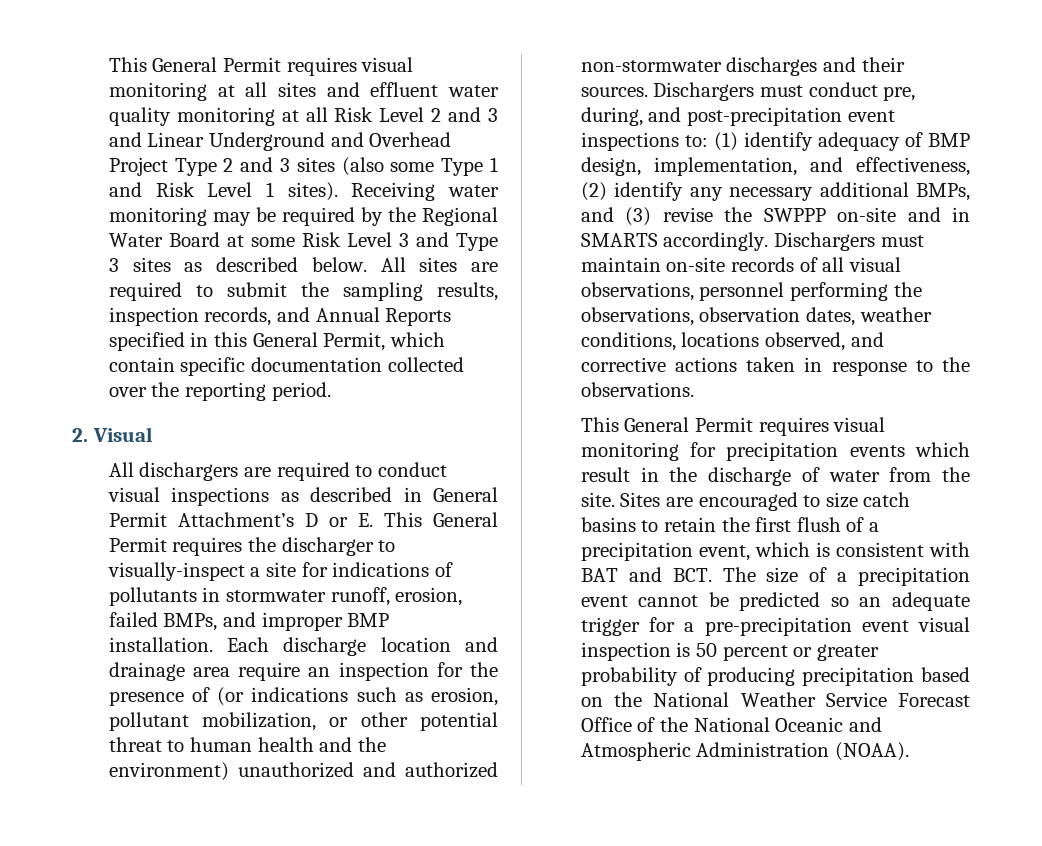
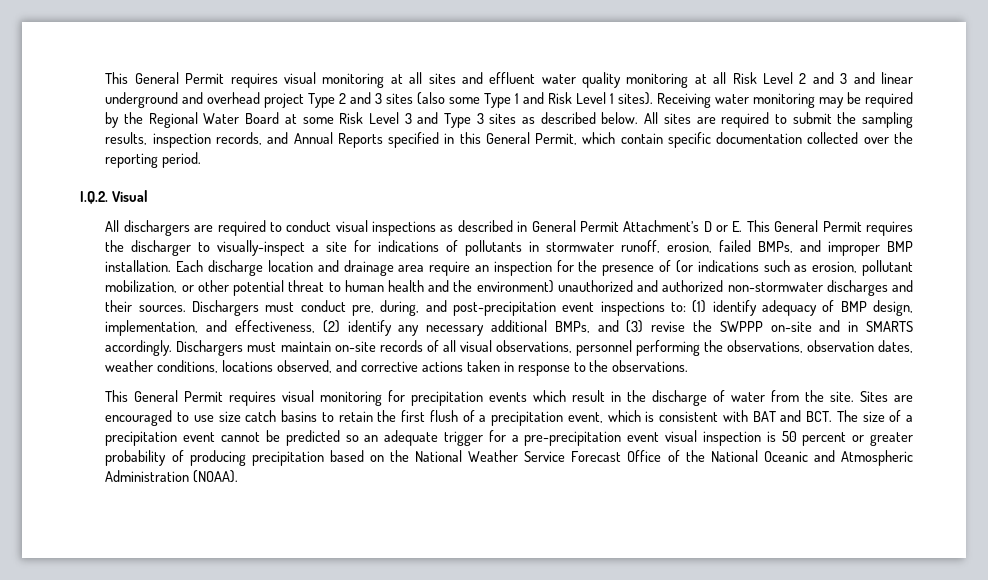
[147,132,452,151] [108,157,168,176] Linear Underground and Overhead Project -> [880,72,913,84] [105,92,305,108] linear underground and overhead project
[72,428,88,442] 2. -> [80,191,108,204] I.Q.2.
(821, 501) none -> [193,415,214,422] use

